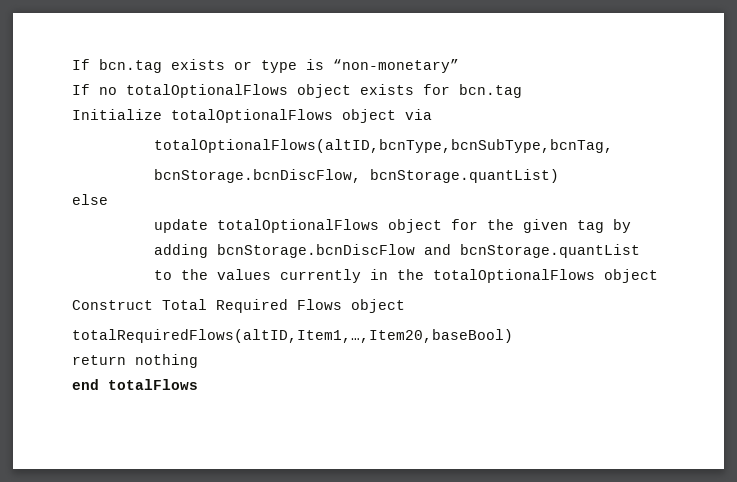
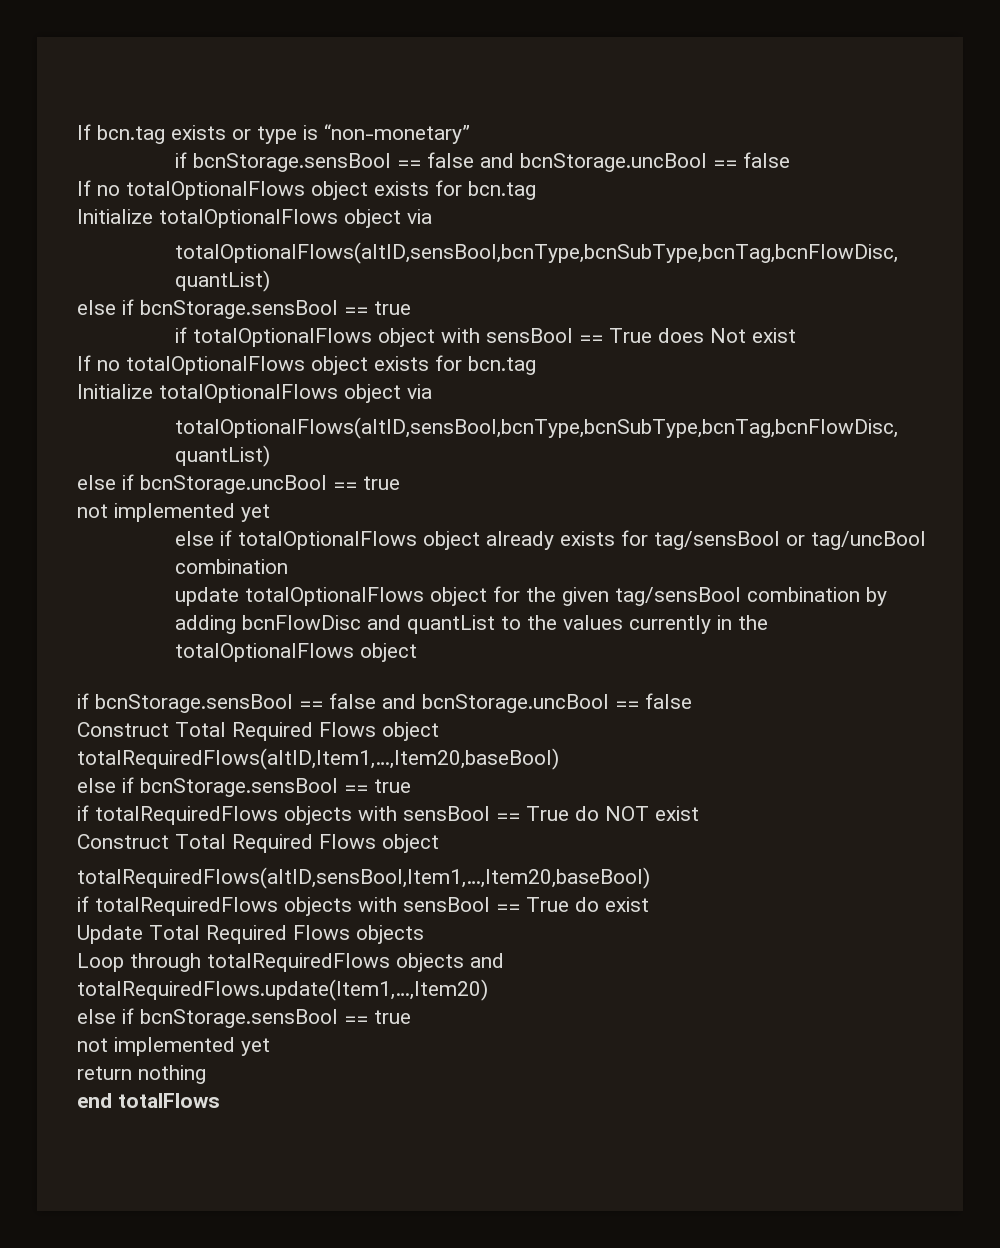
(459, 66) none -> [174,152,790,172] // if bcnStorage.sensBool == false and bcnStorage.uncBool == false
[153,139,613,153] [153,169,559,183] [72,194,108,205] totalOptionalFlows(altID,bcnType,bcnSubType,bcnTag, // bcnStorage.bcnDiscFlow, bcnStorage.quantList) // else -> [174,242,898,264] [174,270,270,292] [77,299,411,319] [174,327,796,347] [77,355,536,375] [77,384,432,403] [174,417,898,439] [174,445,270,467] [77,474,400,494] [77,503,270,522] [174,530,926,550] [174,559,288,574] totalOptionalFlows(altID,sensBool,bcnType,bcnSubType,bcnTag,bcnFlowDisc, quantList) // else if bcnStorage.sensBool == true // if totalOptionalFlows object with sensBool == True does Not exist // If no totalOptionalFlows object exists for bcn.tag // Initialize totalOptionalFlows object via // totalOptionalFlows(altID,sensBool,bcnType,bcnSubType,bcnTag,bcnFlowDisc, quantList) // else if bcnStorage.uncBool == true // not implemented yet // else if totalOptionalFlows object already exists for tag/sensBool or tag/uncBool combination
[576,219,631,233] [153,244,640,258] tag by adding bcnStorage.bcnDiscFlow and bcnStorage.quantList -> [614,587,887,606] [174,615,495,634] tag/sensBool combination by adding bcnFlowDisc and quantList
(658, 276) none -> [77,693,692,713] // if bcnStorage.sensBool == false and bcnStorage.uncBool == false
(513, 336) none -> [77,777,411,797] [77,805,699,825] [77,834,439,853] [77,867,650,889] [77,896,649,916] [77,925,424,944] [77,953,504,972] [77,979,488,1001] [77,1008,411,1028] [77,1037,270,1056] // else if bcnStorage.sensBool == true // if totalRequiredFlows objects with sensBool == True do NOT exist // Construct Total Required Flows object // totalRequiredFlows(altID,sensBool,Item1,…,Item20,baseBool) // if totalRequiredFlows objects with sensBool == True do exist // Update Total Required Flows objects // Loop through totalRequiredFlows objects and // totalRequiredFlows.update(Item1,…,Item20) // else if bcnStorage.sensBool == true // not implemented yet

